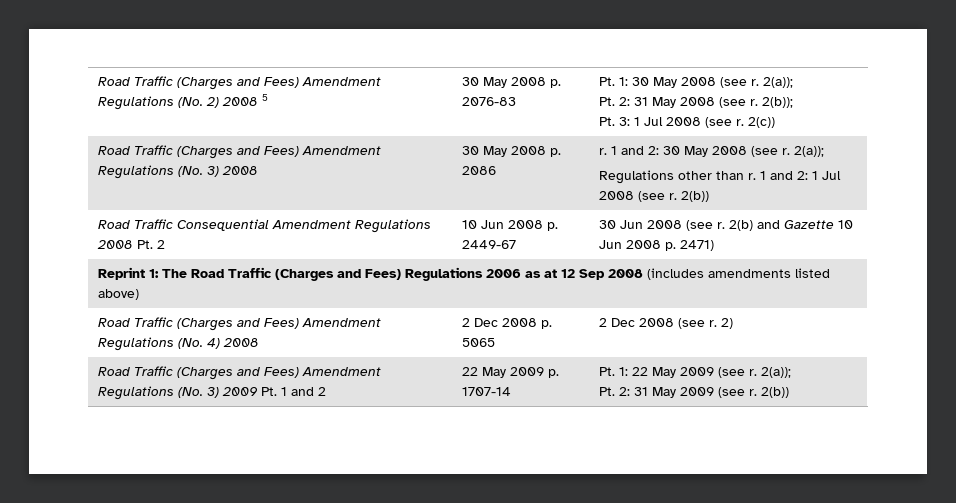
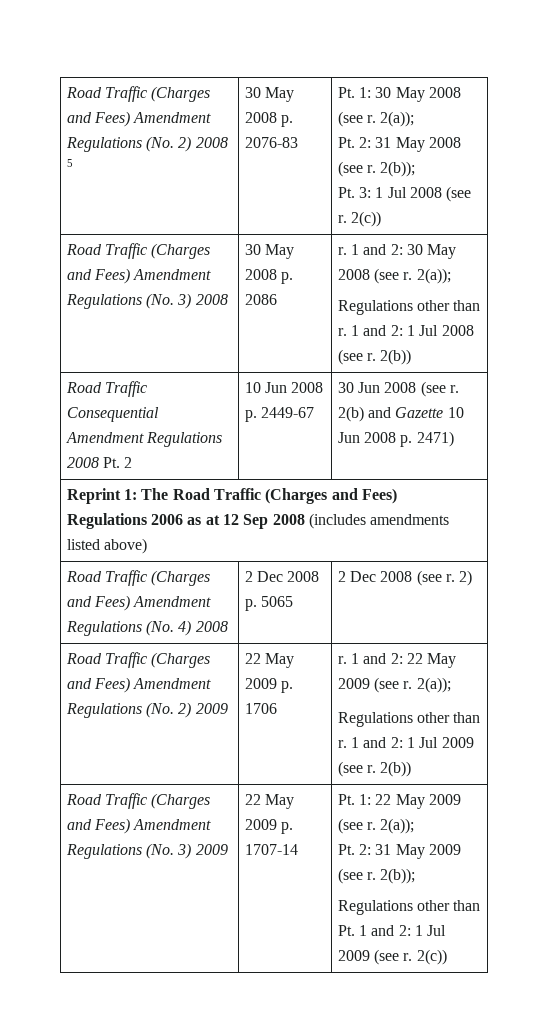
(734, 323) none -> [65,652,211,668] [66,677,212,693] [65,702,228,718] [244,653,295,668] [244,678,294,693] [244,703,277,714] [337,653,457,668] [337,677,451,693] [337,712,481,727] [337,737,474,748] [337,761,412,777] // Road Traffic (Charges and Fees) Amendment Regulations (No. 2) 2009 | 22 May 2009 p. 1706 | r. 1 and 2: 22 May 2009 (see r. 2(a)); // Regulations other than r. 1 and 2: 1 Jul 2009 (see r. 2(b))
[261,387,327,396] Pt. 1 and 2 -> (228, 849) none
[761,387,790,398] 2(b)) -> [380,868,416,884] [337,900,481,915] [337,925,447,936] [337,949,447,965] 2(b)); // Regulations other than Pt. 1 and 2: 1 Jul 2009 (see r. 2(c))

